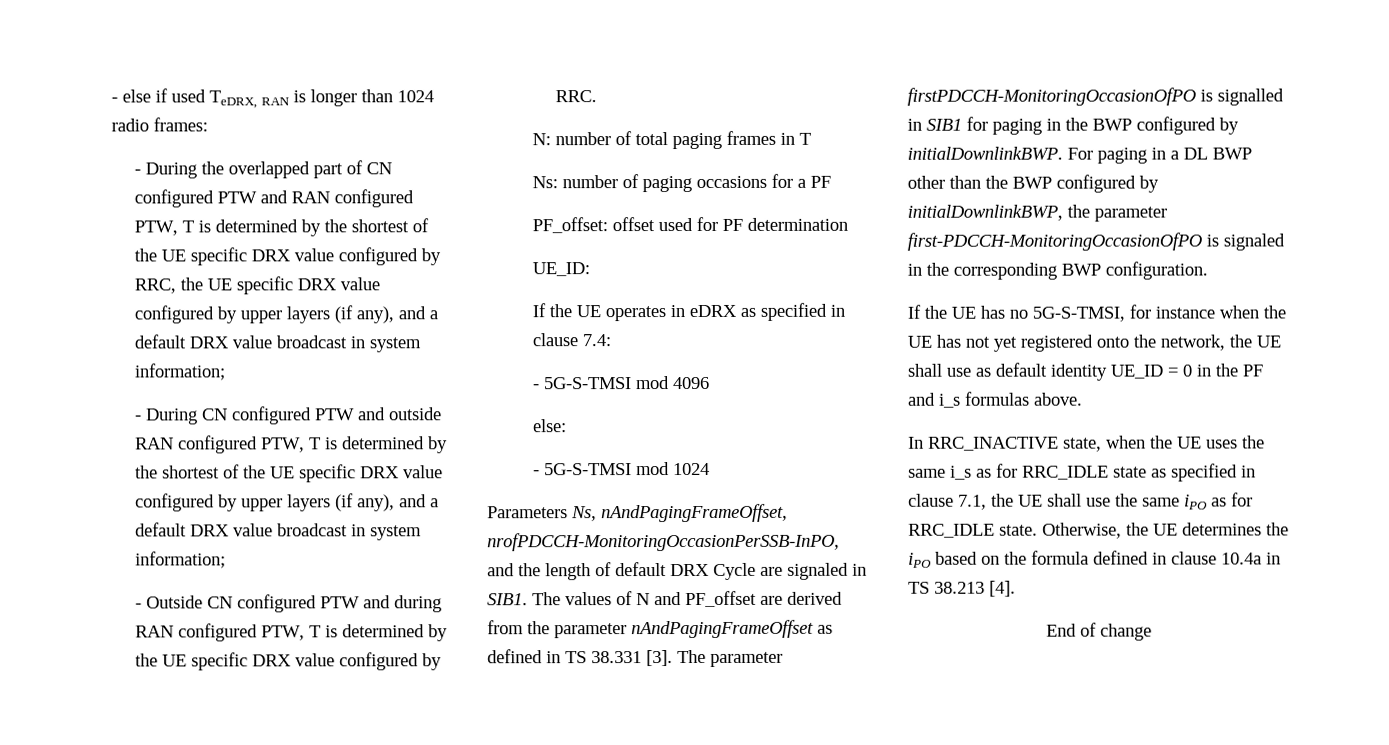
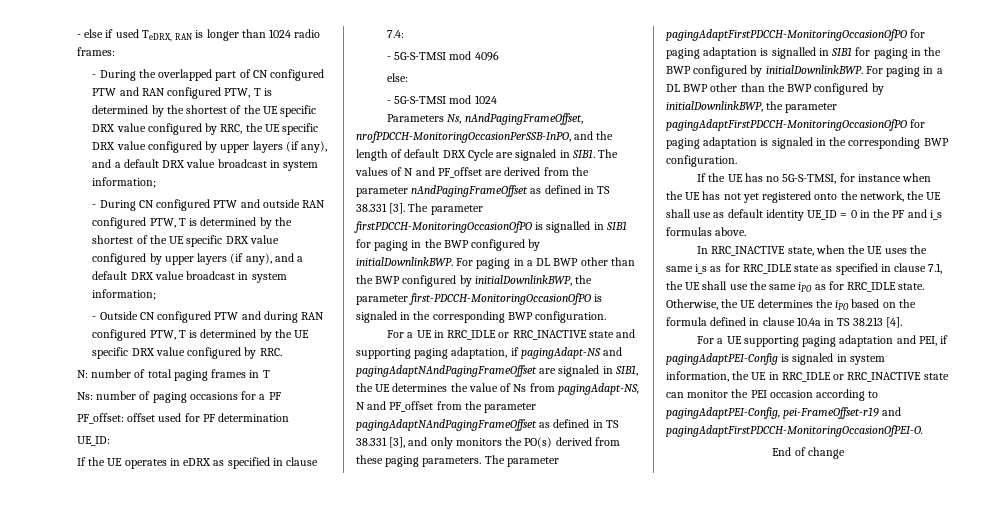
(1208, 270) none -> [387,329,636,340] [356,347,623,359] [356,365,638,377] [356,383,639,395] [356,401,537,413] [356,419,619,431] [356,437,620,449] [356,455,559,467] [666,29,926,41] [666,47,942,59] [666,65,943,77] [666,83,884,95] [666,101,838,113] [666,119,926,131] [666,137,949,149] [666,155,737,167] // For a UE in RRC_IDLE or RRC_INACTIVE state and supporting paging adaptation, if pagingAdapt-NS and pagingAdaptNAndPagingFrameOffset are signaled in SIB1, the UE determines the value of Ns from pagingAdapt-NS, N and PF_offset from the parameter pagingAdaptNAndPagingFrameOffset as defined in TS 38.331 [3], and only monitors the PO(s) derived from these paging parameters. The parameter pagingAdaptFirstPDCCH-MonitoringOccasionOfPO for paging adaptation is signalled in SIB1 for paging in the BWP configured by initialDownlinkBWP. For paging in a DL BWP other than the BWP configured by initialDownlinkBWP, the parameter pagingAdaptFirstPDCCH-MonitoringOccasionOfPO for paging adaptation is signaled in the corresponding BWP configuration.
(1016, 588) none -> [697,335,949,347] [666,353,885,365] [666,371,949,382] [666,389,879,401] [666,407,902,419] [666,425,923,437] // For a UE supporting paging adaptation and PEI, if pagingAdaptPEI-Config is signaled in system information, the UE in RRC_IDLE or RRC_INACTIVE state can monitor the PEI occasion according to pagingAdaptPEI-Config, pei-FrameOffset-r19 and pagingAdaptFirstPDCCH-MonitoringOccasionOfPEI-O.

